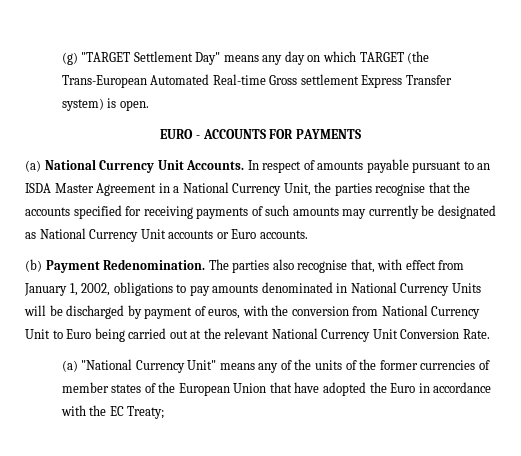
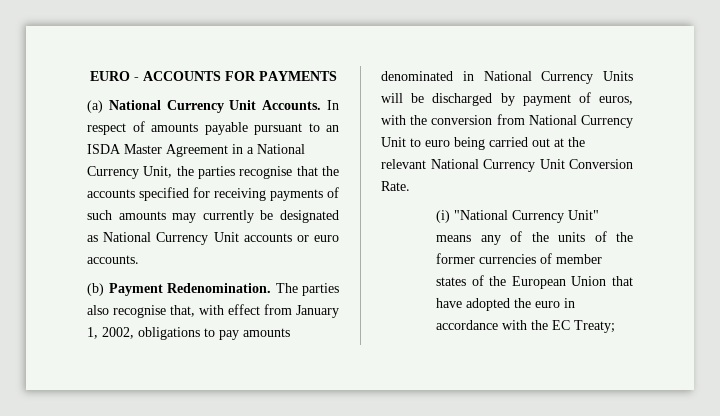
[61,51,430,65] [61,74,452,88] [61,98,149,111] (g) "TARGET Settlement Day" means any day on which TARGET (the Trans-European Automated Real-time Gross settlement Express Transfer system) is open. // -> (89, 76) none
[231,229,257,239] Euro -> [314,235,339,242] euro
[66,329,92,339] Euro -> [425,140,450,147] euro
[61,360,78,372] (a) -> [436,210,451,223] (i)
[390,383,416,393] Euro -> [535,301,561,308] euro

